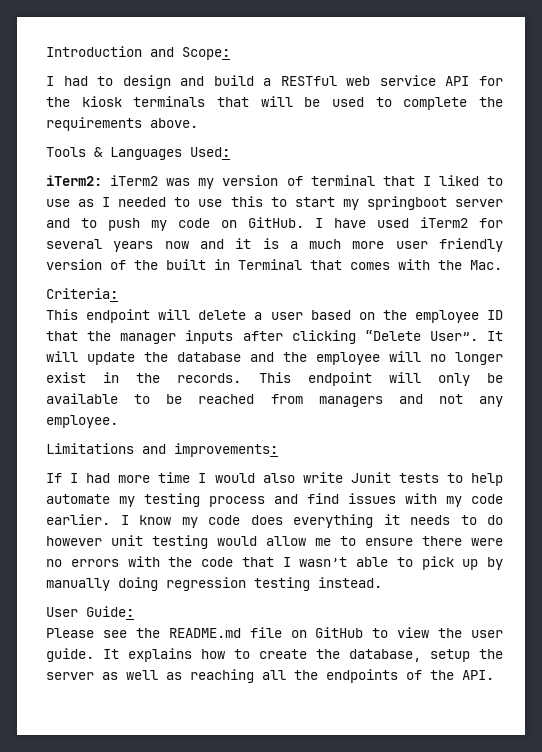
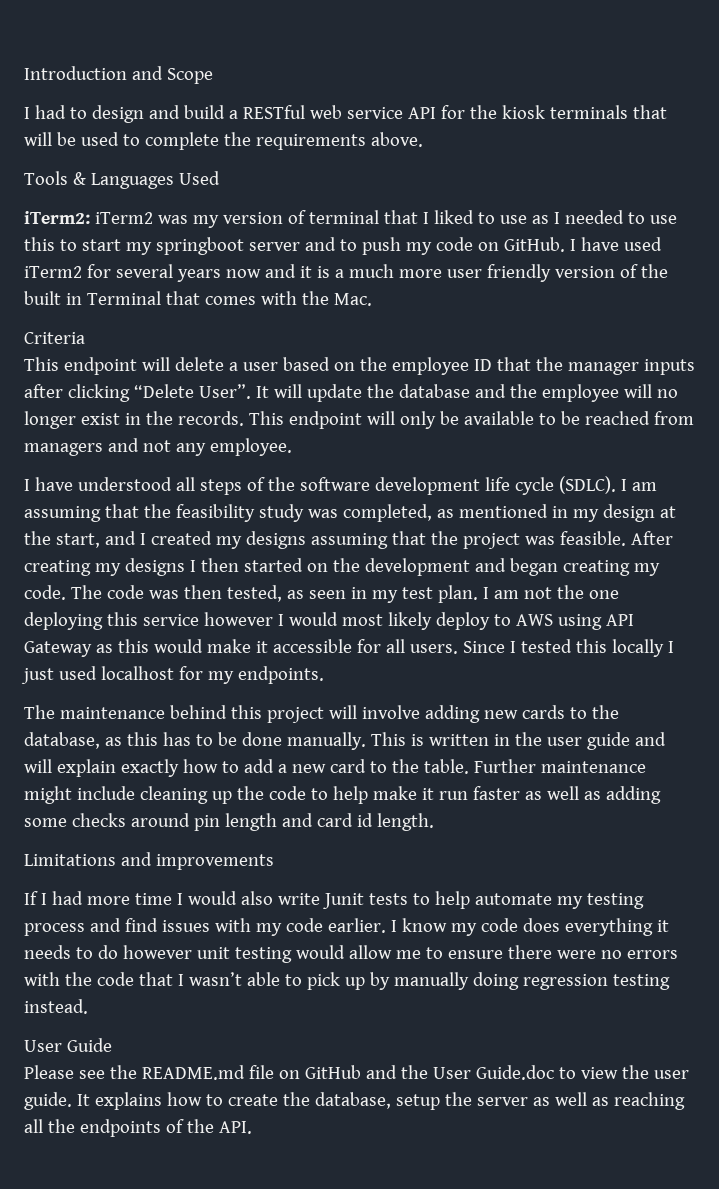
[182,47,230,60] Scope: -> [166,68,213,84] Scope
[190,147,230,157] Used: -> [178,171,220,185] Used
[46,288,118,299] Criteria: -> [24,332,85,344] Criteria
(118, 421) none -> [24,476,657,495] [24,504,676,522] [24,531,673,549] [24,558,660,576] [24,585,619,603] [24,612,634,630] [24,639,674,657] [21,666,324,684] [24,705,619,723] [24,732,666,750] [24,759,646,777] [24,786,661,804] [24,813,434,831] // I have understood all steps of the software development life cycle (SDLC). I am assuming that the feasibility study was completed, as mentioned in my design at the start, and I created my designs assuming that the project was feasible. After creating my designs I then started on the development and began creating my code. The code was then tested, as seen in my test plan. I am not the one deploying this service however I would most likely deploy to AWS using API Gateway as this would make it accessible for all users. Since I tested this locally I just used localhost for my endpoints. // The maintenance behind this project will involve adding new cards to the database, as this has to be done manually. This is written in the user guide and will explain exactly how to add a new card to the table. Further maintenance might include cleaning up the code to help make it run faster as well as adding some checks around pin length and card id length.
[174,443,278,457] improvements: -> [155,854,274,870] improvements
[86,606,134,617] Guide: -> [66,1038,112,1052] Guide
(364, 632) none -> [365,1065,554,1080] and the User Guide.doc

